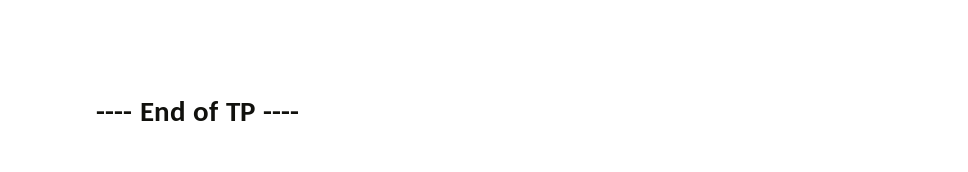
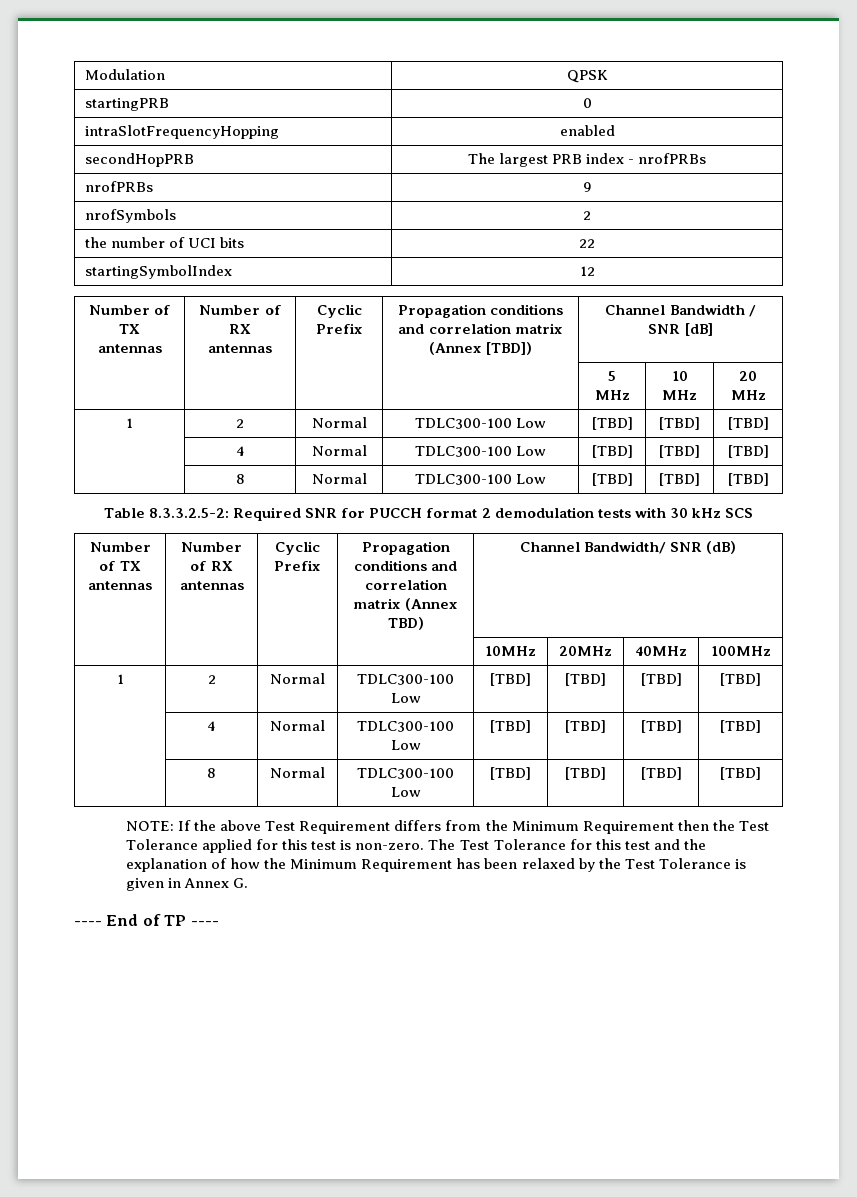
(96, 116) none -> [85,69,166,80] [566,70,608,83] [85,98,170,111] [582,98,592,108] [85,125,280,139] [559,125,615,136] [85,153,195,167] [467,153,707,167] [85,181,154,192] [582,182,592,192] [85,209,177,223] [583,211,591,220] [85,237,245,248] [579,239,595,248] [85,265,233,279] [579,266,595,276] [88,305,171,315] [119,324,140,334] [97,344,162,353] [199,305,281,315] [228,324,251,334] [208,344,272,353] [316,304,362,318] [315,323,363,334] [397,304,564,318] [398,323,563,334] [428,342,533,355] [605,304,756,317] [648,323,713,336] [608,371,616,381] [594,390,630,400] [671,371,688,381] [662,390,697,400] [739,371,757,381] [730,390,766,400] [126,418,133,428] [235,419,244,428] [311,417,367,428] [414,418,547,429] [591,417,633,430] [659,417,700,430] [727,417,769,430] [235,446,245,456] [311,445,367,456] [414,446,547,457] [591,445,633,458] [659,445,700,458] [727,445,769,458] [235,474,245,484] [311,473,367,484] [414,474,547,485] [591,473,633,486] [659,473,700,486] [727,473,769,486] [104,507,753,521] [89,542,151,552] [99,561,141,571] [88,581,152,590] [181,542,242,552] [190,561,233,571] [179,581,244,590] [275,541,320,555] [274,560,321,571] [361,541,450,555] [353,560,458,571] [364,579,447,590] [352,598,459,611] [387,617,424,630] [519,541,737,554] [485,646,536,656] [559,646,612,656] [635,646,687,656] [710,646,771,656] [116,674,124,684] [207,675,216,684] [270,673,325,684] [357,674,454,685] [390,693,421,703] [490,673,531,686] [565,673,606,686] [640,673,682,686] [720,673,761,686] [207,721,216,731] [270,720,325,731] [357,721,454,732] [390,740,421,750] [490,720,531,733] [565,720,606,733] [640,720,682,733] [720,720,761,733] [207,768,216,778] [270,767,325,778] [357,768,454,779] [390,787,421,797] [490,767,531,780] [565,767,606,780] [640,767,682,780] [720,767,761,780] [126,820,769,834] [126,839,706,853] [126,858,746,872] [126,878,249,891] Modulation | QPSK // startingPRB | 0 // intraSlotFrequencyHopping | enabled // secondHopPRB | The largest PRB index - nrofPRBs // nrofPRBs | 9 // nrofSymbols | 2 // the number of UCI bits | 22 // startingSymbolIndex | 12 // Number of TX antennas | Number of RX antennas | Cyclic Prefix | Propagation conditions and correlation matrix (Annex [TBD]) | Channel Bandwidth / SNR [dB] // | | | | 5 MHz | 10 MHz | 20 MHz // 1 | 2 | Normal | TDLC300-100 Low | [TBD] | [TBD] | [TBD] // | 4 | Normal | TDLC300-100 Low | [TBD] | [TBD] | [TBD] // | 8 | Normal | TDLC300-100 Low | [TBD] | [TBD] | [TBD] // Table 8.3.3.2.5-2: Required SNR for PUCCH format 2 demodulation tests with 30 kHz SCS // Number of TX antennas | Number of RX antennas | Cyclic Prefix | Propagation conditions and correlation matrix (Annex TBD) | Channel Bandwidth/ SNR (dB) // | | | | 10MHz | 20MHz | 40MHz | 100MHz // 1 | 2 | Normal | TDLC300-100 Low | [TBD] | [TBD] | [TBD] | [TBD] // | 4 | Normal | TDLC300-100 Low | [TBD] | [TBD] | [TBD] | [TBD] // | 8 | Normal | TDLC300-100 Low | [TBD] | [TBD] | [TBD] | [TBD] // NOTE: If the above Test Requirement differs from the Minimum Requirement then the Test Tolerance applied for this test is non-zero. The Test Tolerance for this test and the explanation of how the Minimum Requirement has been relaxed by the Test Tolerance is given in Annex G. //

